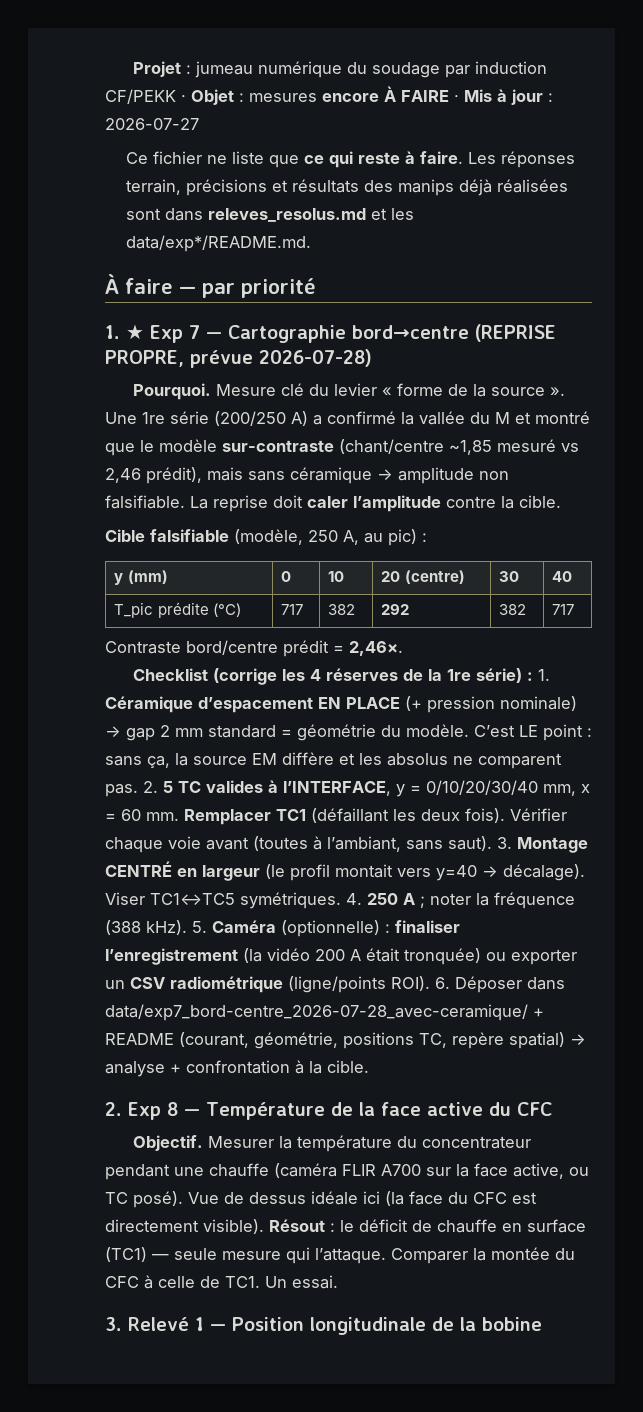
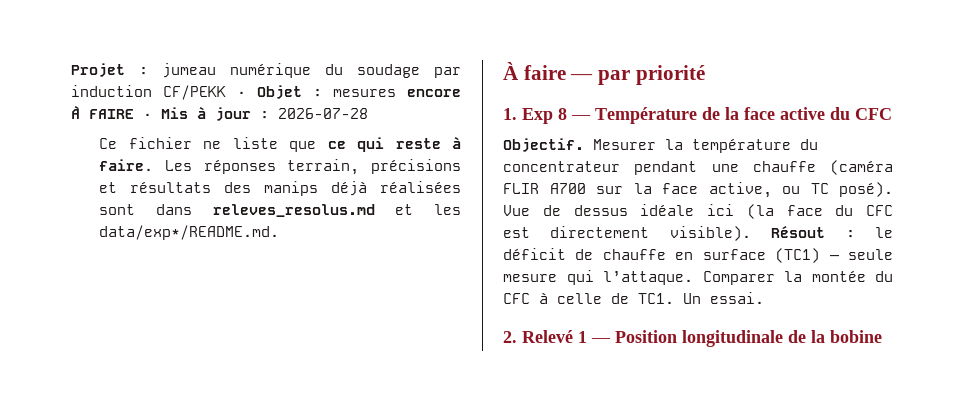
[105,118,199,130] 2026-07-27 -> [278,108,368,119] 2026-07-28
[126,324,556,343] [105,349,372,368] [133,383,566,400] [105,411,590,426] [105,439,579,456] [105,467,509,484] [105,495,561,512] [105,529,427,546] [114,570,168,585] [281,571,292,582] [328,571,345,582] [381,570,465,584] [499,571,520,582] [552,571,573,582] [114,602,241,618] [281,604,304,615] [328,604,356,615] [381,604,410,615] [499,604,527,615] [552,604,575,615] [105,640,403,657] [133,668,551,685] [105,696,577,713] [105,724,592,741] [105,752,562,769] [105,780,590,797] [105,808,567,825] [105,836,588,853] [105,861,585,881] [105,892,575,909] [105,920,460,937] [105,948,577,965] [105,976,565,993] [105,1004,544,1021] [105,1032,586,1049] [105,1060,369,1077] [105,1102,122,1116] ★ Exp 7 — Cartographie bord→centre (REPRISE PROPRE, prévue 2026-07-28) // Pourquoi. Mesure clé du levier « forme de la source ». Une 1re série (200/250 A) a confirmé la vallée du M et montré que le modèle sur-contraste (chant/centre ~1,85 mesuré vs 2,46 prédit), mais sans céramique → amplitude non falsifiable. La reprise doit caler l’amplitude contre la cible. // Cible falsifiable (modèle, 250 A, au pic) : // y (mm) | 0 | 10 | 20 (centre) | 30 | 40 // T_pic prédite (°C) | 717 | 382 | 292 | 382 | 717 // Contraste bord/centre prédit = 2,46×. // Checklist (corrige les 4 réserves de la 1re série) : 1. Céramique d’espacement EN PLACE (+ pression nominale) → gap 2 mm standard = géométrie du modèle. C’est LE point : sans ça, la source EM diffère et les absolus ne comparent pas. 2. 5 TC valides à l’INTERFACE, y = 0/10/20/30/40 mm, x = 60 mm. Remplacer TC1 (défaillant les deux fois). Vérifier chaque voie avant (toutes à l’ambiant, sans saut). 3. Montage CENTRÉ en largeur (le profil montait vers y=40 → décalage). Viser TC1↔TC5 symétriques. 4. 250 A ; noter la fréquence (388 kHz). 5. Caméra (optionnelle) : finaliser l’enregistrement (la vidéo 200 A était tronquée) ou exporter un CSV radiométrique (ligne/points ROI). 6. Déposer dans data/exp7_bord-centre_2026-07-28_avec-ceramique/ + README (courant, géométrie, positions TC, repère spatial) → analyse + confrontation à la cible. // 2. -> (517, 114) none
[105,1317,122,1331] 3. -> [503,331,517,343] 2.

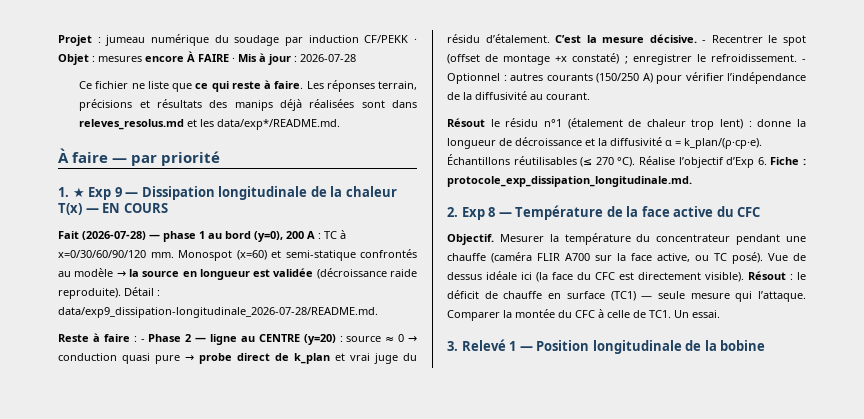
(517, 114) none -> [72,186,397,200] [58,203,168,215] [58,230,346,242] [58,249,417,261] [58,268,418,280] [58,287,160,299] [58,307,378,318] [58,333,417,345] [58,353,417,364] [447,34,806,46] [447,53,806,65] [447,72,806,84] [447,91,590,100] [447,118,806,130] [447,137,762,149] [447,154,806,168] [447,176,692,187] [447,207,458,217] ★ Exp 9 — Dissipation longitudinale de la chaleur T(x) — EN COURS // Fait (2026-07-28) — phase 1 au bord (y=0), 200 A : TC à x=0/30/60/90/120 mm. Monospot (x=60) et semi-statique confrontés au modèle → la source en longueur est validée (décroissance raide reproduite). Détail : data/exp9_dissipation-longitudinale_2026-07-28/README.md. // Reste à faire : - Phase 2 — ligne au CENTRE (y=20) : source ≈ 0 → conduction quasi pure → probe direct de k_plan et vrai juge du résidu d’étalement. C’est la mesure décisive. - Recentrer le spot (offset de montage +x constaté) ; enregistrer le refroidissement. - Optionnel : autres courants (150/250 A) pour vérifier l’indépendance de la diffusivité au courant. // Résout le résidu n°1 (étalement de chaleur trop lent) : donne la longueur de décroissance et la diffusivité α = k_plan/(ρ·cp·e). Échantillons réutilisables (≤ 270 °C). Réalise l’objectif d’Exp 6. Fiche : protocole_exp_dissipation_longitudinale.md. // 2.
[503,331,517,343] 2. -> [447,341,458,351] 3.

